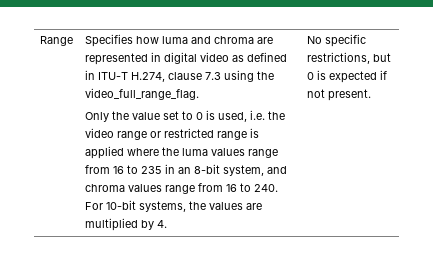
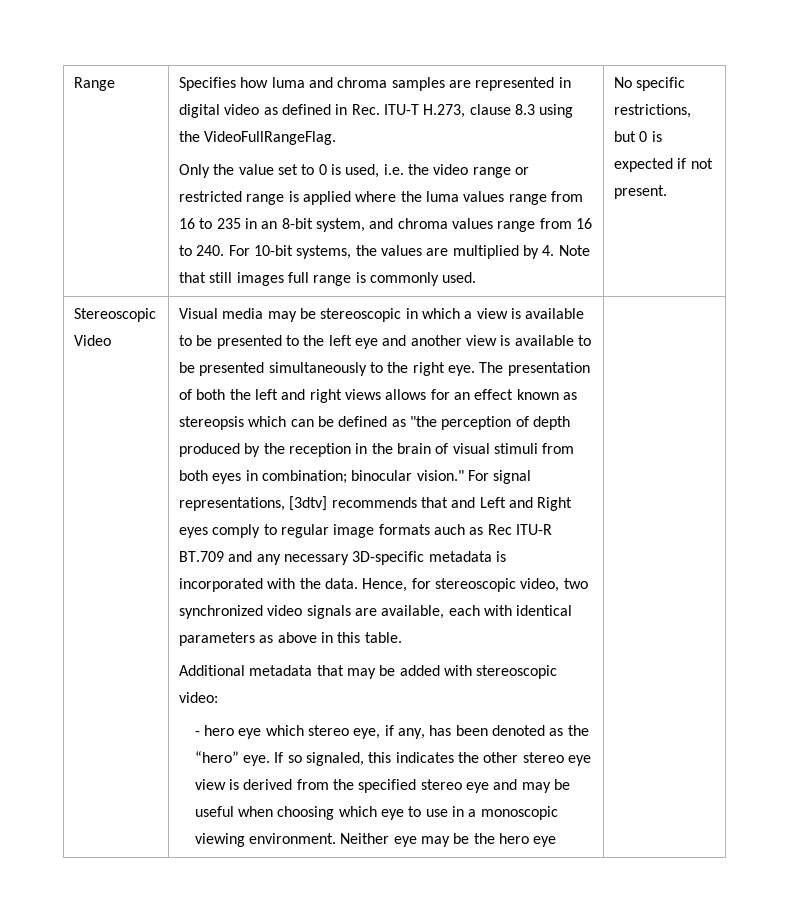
(254, 40) none -> [391,77,445,91] samples
[97,72,221,82] ITU-T H.274, clause 7.3 -> [351,104,535,118] Rec. ITU-T H.273, clause 8.3
[84,88,199,100] video_full_range_flag. -> [204,131,337,145] VideoFullRangeFlag.
(167, 224) none -> [558,245,590,256] [179,272,477,286] Note that still images full range is commonly used.
(371, 95) none -> [74,308,157,322] [74,335,112,346] [179,308,585,322] [179,335,591,349] [179,362,590,376] [179,389,577,403] [179,416,570,430] [179,443,575,457] [179,470,532,484] [179,496,573,511] [179,524,552,538] [179,551,507,565] [179,578,588,592] [179,605,573,619] [179,632,402,646] [179,665,558,679] [179,692,219,703] [194,725,589,739] [194,751,591,766] [194,779,570,793] [194,806,558,820] [194,833,557,847] // Stereoscopic Video | Visual media may be stereoscopic in which a view is available to be presented to the left eye and another view is available to be presented simultaneously to the right eye. The presentation of both the left and right views allows for an effect known as stereopsis which can be defined as "the perception of depth produced by the reception in the brain of visual stimuli from both eyes in combination; binocular vision." For signal representations, [3dtv] recommends that and Left and Right eyes comply to regular image formats auch as Rec ITU-R BT.709 and any necessary 3D-specific metadata is incorporated with the data. Hence, for stereoscopic video, two synchronized video signals are available, each with identical parameters as above in this table. // Additional metadata that may be added with stereoscopic video: // - hero eye which stereo eye, if any, has been denoted as the “hero” eye. If so signaled, this indicates the other stereo eye view is derived from the specified stereo eye and may be useful when choosing which eye to use in a monoscopic viewing environment. Neither eye may be the hero eye |

